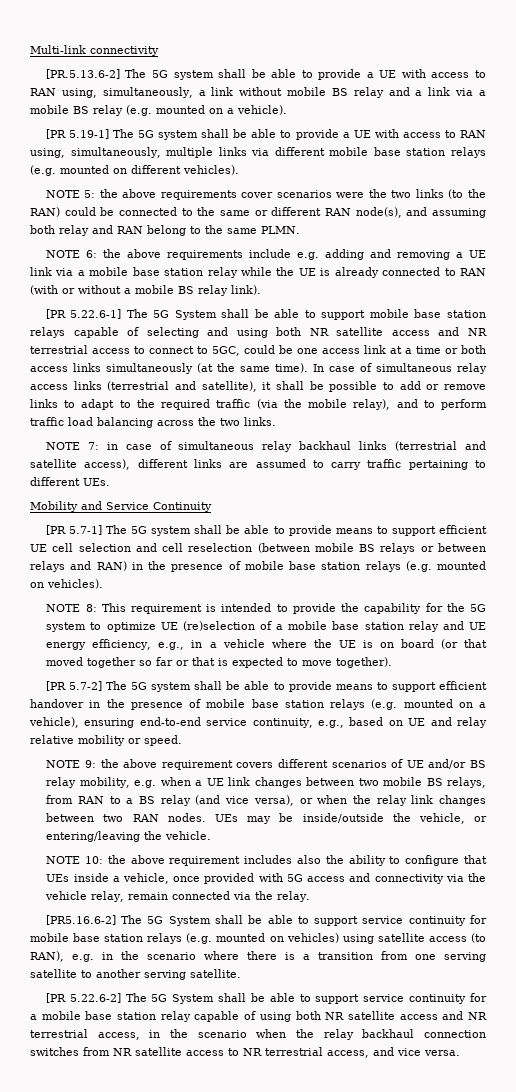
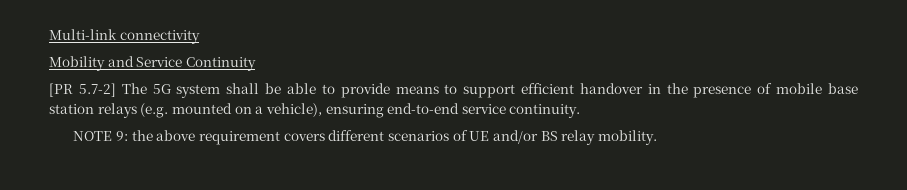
[45,69,486,80] [30,87,487,98] [30,105,287,116] [45,129,486,140] [30,147,486,158] [30,165,239,176] [45,189,486,200] [30,207,486,218] [30,225,300,236] [45,249,486,260] [30,267,487,278] [30,285,261,296] [45,309,486,320] [30,327,488,338] [30,345,486,356] [30,363,487,374] [30,381,487,392] [30,399,487,410] [30,417,276,428] [45,441,487,452] [30,459,487,470] [30,477,110,486] [30,501,212,512] [45,525,487,536] [30,543,486,554] [30,561,486,572] [30,579,103,589] [46,603,486,614] [46,621,487,632] [46,639,488,650] [46,657,393,668] [PR.5.13.6-2] The 5G system shall be able to provide a UE with access to RAN using, simultaneously, a link without mobile BS relay and a link via a mobile BS relay (e.g. mounted on a vehicle). // [PR 5.19-1] The 5G system shall be able to provide a UE with access to RAN using, simultaneously, multiple links via different mobile base station relays (e.g. mounted on different vehicles). // NOTE 5: the above requirements cover scenarios were the two links (to the RAN) could be connected to the same or different RAN node(s), and assuming both relay and RAN belong to the same PLMN. // NOTE 6: the above requirements include e.g. adding and removing a UE link via a mobile base station relay while the UE is already connected to RAN (with or without a mobile BS relay link). // [PR 5.22.6-1] The 5G System shall be able to support mobile base station relays capable of selecting and using both NR satellite access and NR terrestrial access to connect to 5GC, could be one access link at a time or both access links simultaneously (at the same time). In case of simultaneous relay access links (terrestrial and satellite), it shall be possible to add or remove links to adapt to the required traffic (via the mobile relay), and to perform traffic load balancing across the two links. // NOTE 7: in case of simultaneous relay backhaul links (terrestrial and satellite access), different links are assumed to carry traffic pertaining to different UEs. // Mobility and Service Continuity // [PR 5.7-1] The 5G system shall be able to provide means to support efficient UE cell selection and cell reselection (between mobile BS relays or between relays and RAN) in the presence of mobile base station relays (e.g. mounted on vehicles). // NOTE 8: This requirement is intended to provide the capability for the 5G system to optimize UE (re)selection of a mobile base station relay and UE energy efficiency, e.g., in a vehicle where the UE is on board (or that moved together so far or that is expected to move together). -> [49,56,256,71] Mobility and Service Continuity
[252,717,488,728] [30,735,182,746] continuity, e.g., based on UE and relay relative mobility or speed. -> [509,104,581,118] continuity.
[79,777,487,788] [46,795,486,806] [46,813,488,824] [46,831,212,842] [46,855,487,866] [46,873,486,884] [45,891,311,902] [45,915,488,926] [30,933,486,944] [30,951,486,962] [30,969,241,980] [45,993,488,1004] [30,1011,487,1022] [30,1029,487,1040] [30,1047,460,1058] mobility, e.g. when a UE link changes between two mobile BS relays, from RAN to a BS relay (and vice versa), or when the relay link changes between two RAN nodes. UEs may be inside/outside the vehicle, or entering/leaving the vehicle. // NOTE 10: the above requirement includes also the ability to configure that UEs inside a vehicle, once provided with 5G access and connectivity via the vehicle relay, remain connected via the relay. // [PR5.16.6-2] The 5G System shall be able to support service continuity for mobile base station relays (e.g. mounted on vehicles) using satellite access (to RAN), e.g. in the scenario where there is a transition from one serving satellite to another serving satellite. // [PR 5.22.6-2] The 5G System shall be able to support service continuity for a mobile base station relay capable of using both NR satellite access and NR terrestrial access, in the scenario when the relay backhaul connection switches from NR satellite access to NR terrestrial access, and vice versa. -> [597,130,657,145] mobility.

